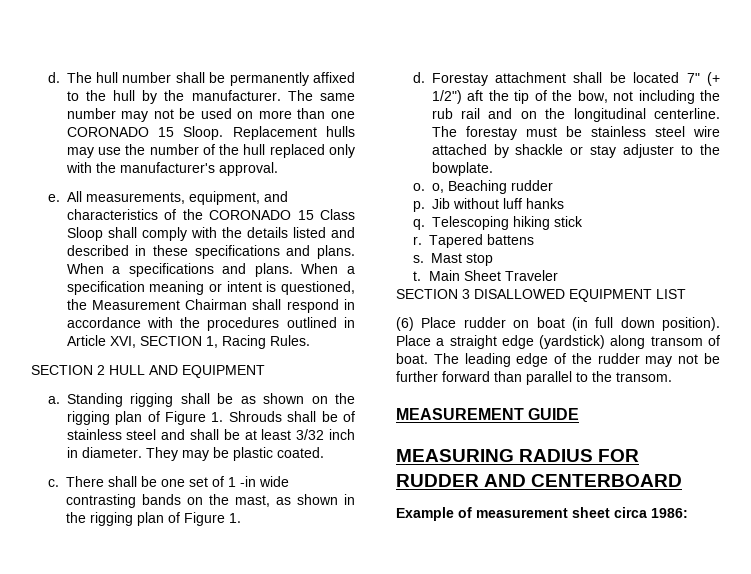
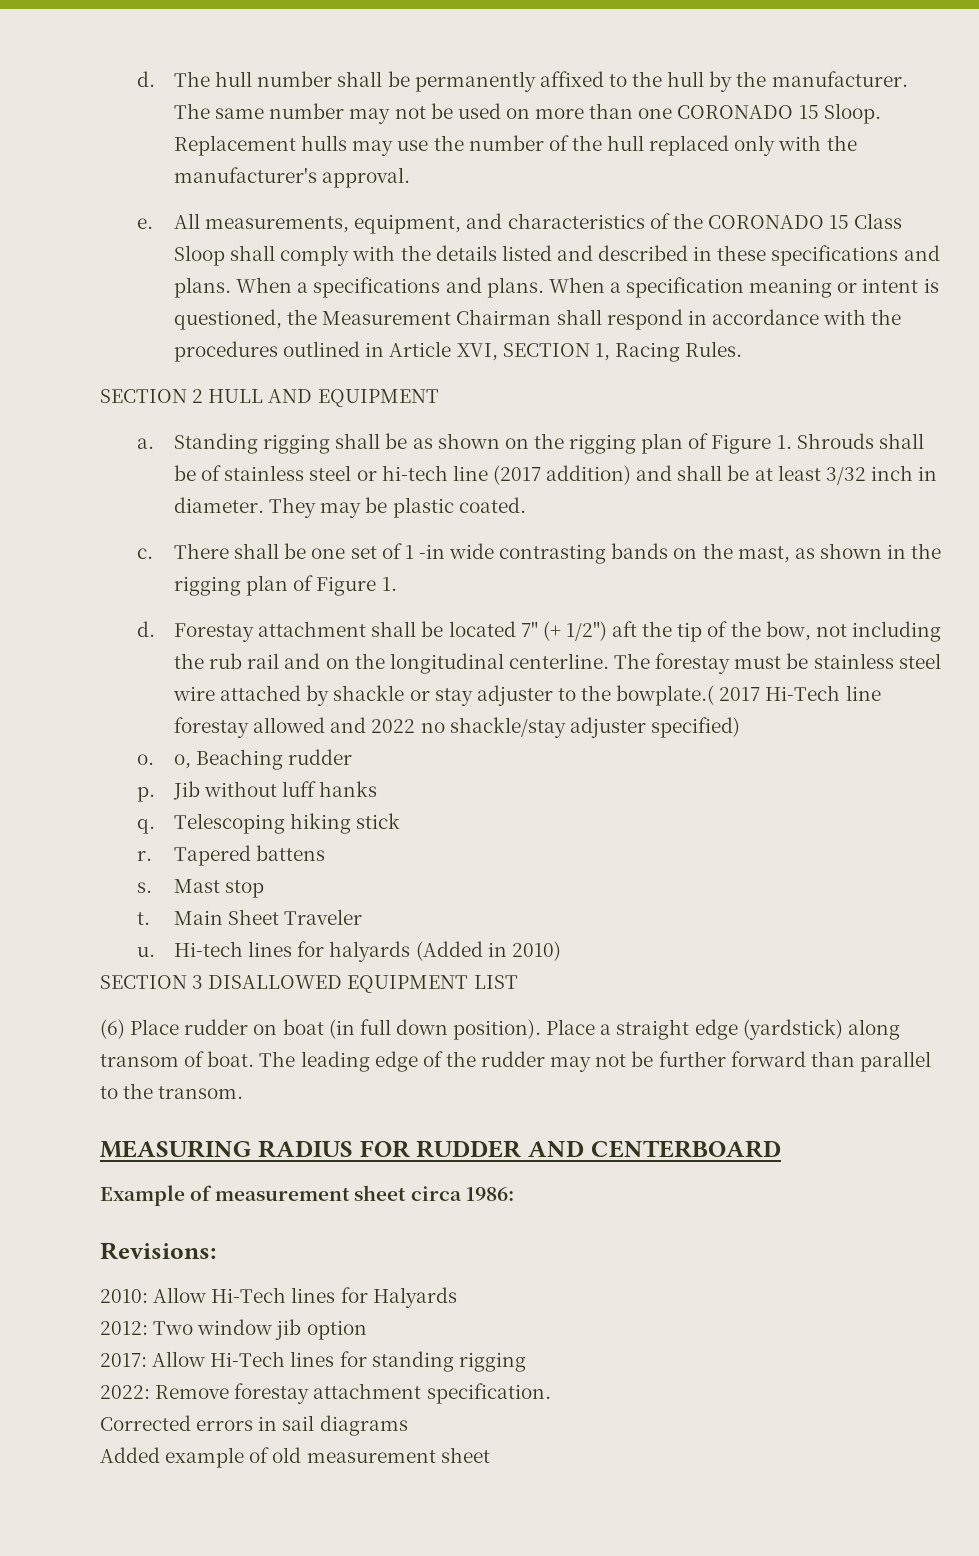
(157, 434) none -> [356,465,632,485] or hi-tech line (2017 addition)
[431,162,493,176] bowplate. -> [616,685,881,706] [174,717,740,738] bowplate.( 2017 Hi-Tech line forestay allowed and 2022 no shackle/stay adjuster specified)
(559, 275) none -> [137,941,561,962] // u. Hi-tech lines for halyards (Added in 2010)
[396,408,580,420] // MEASUREMENT GUIDE -> (244, 1092) none
(688, 513) none -> [100,1242,216,1260] [100,1287,457,1308] [100,1319,367,1340] [100,1351,526,1372] [100,1383,551,1404] [100,1415,408,1436] [100,1447,490,1468] // Revisions: // 2010: Allow Hi-Tech lines for Halyards // 2012: Two window jib option // 2017: Allow Hi-Tech lines for standing rigging // 2022: Remove forestay attachment specification. // Corrected errors in sail diagrams // Added example of old measurement sheet

